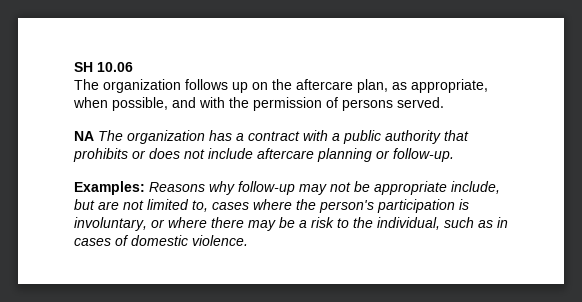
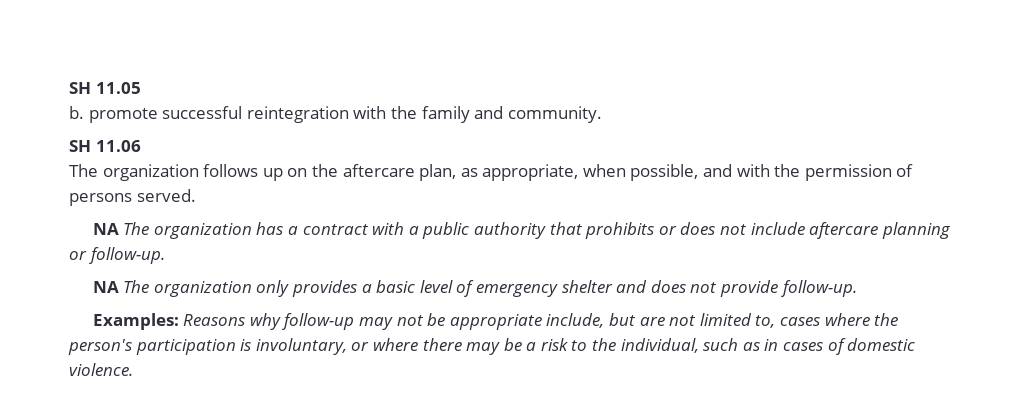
[74,62,133,72] SH 10.06 -> [69,82,141,94] [69,106,602,123] [69,140,141,152] SH 11.05 // b. promote successful reintegration with the family and community. // SH 11.06
(454, 155) none -> [92,280,857,297] // NA The organization only provides a basic level of emergency shelter and does not provide follow-up.

